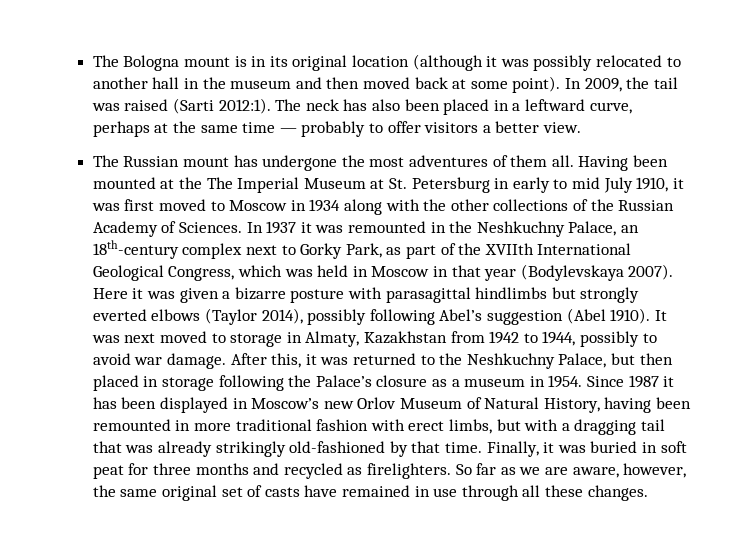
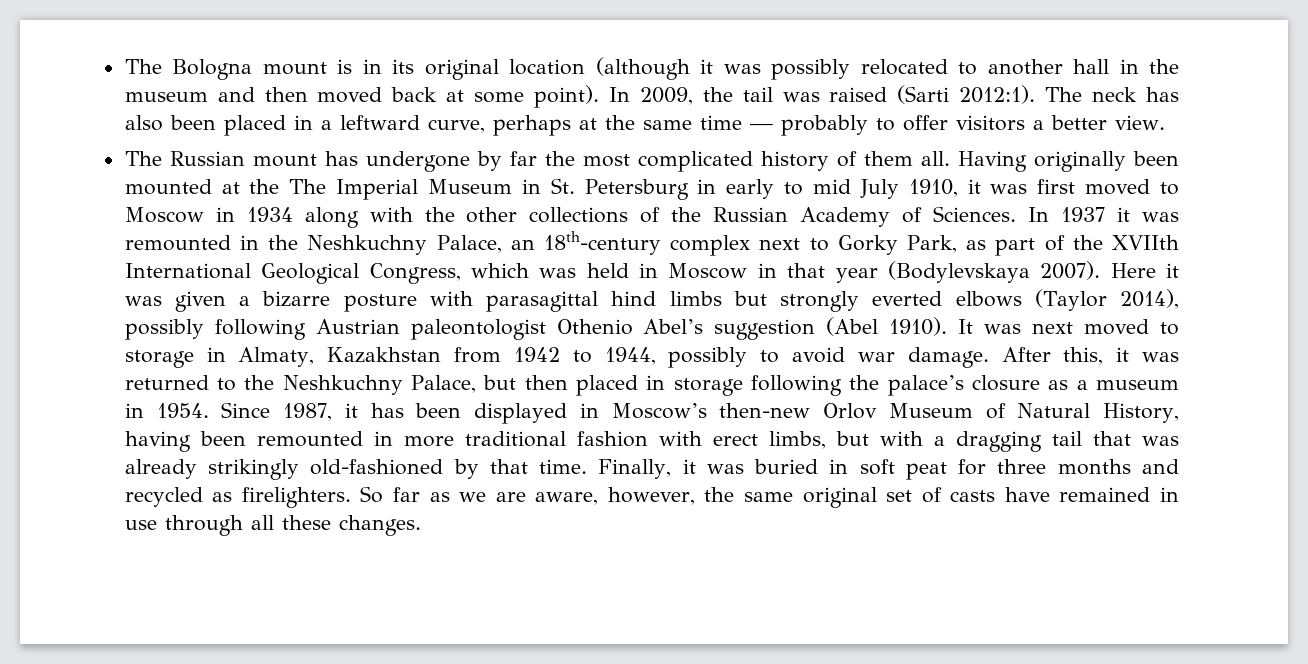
[341,155,488,167] the most adventures -> [476,151,829,172] by far the most complicated history
(629, 163) none -> [1033,151,1126,172] originally
[370,179,385,189] at -> [521,179,541,194] in
[475,287,548,299] hindlimbs -> [611,291,722,306] hind limbs
(435, 317) none -> [315,319,633,340] Austrian paleontologist Othenio
[315,375,372,387] Palace’s -> [887,375,964,396] palace’s
[628,375,659,388] 1987 -> [283,403,333,421] 1987,
[323,401,354,409] new -> [719,403,811,418] then-new

